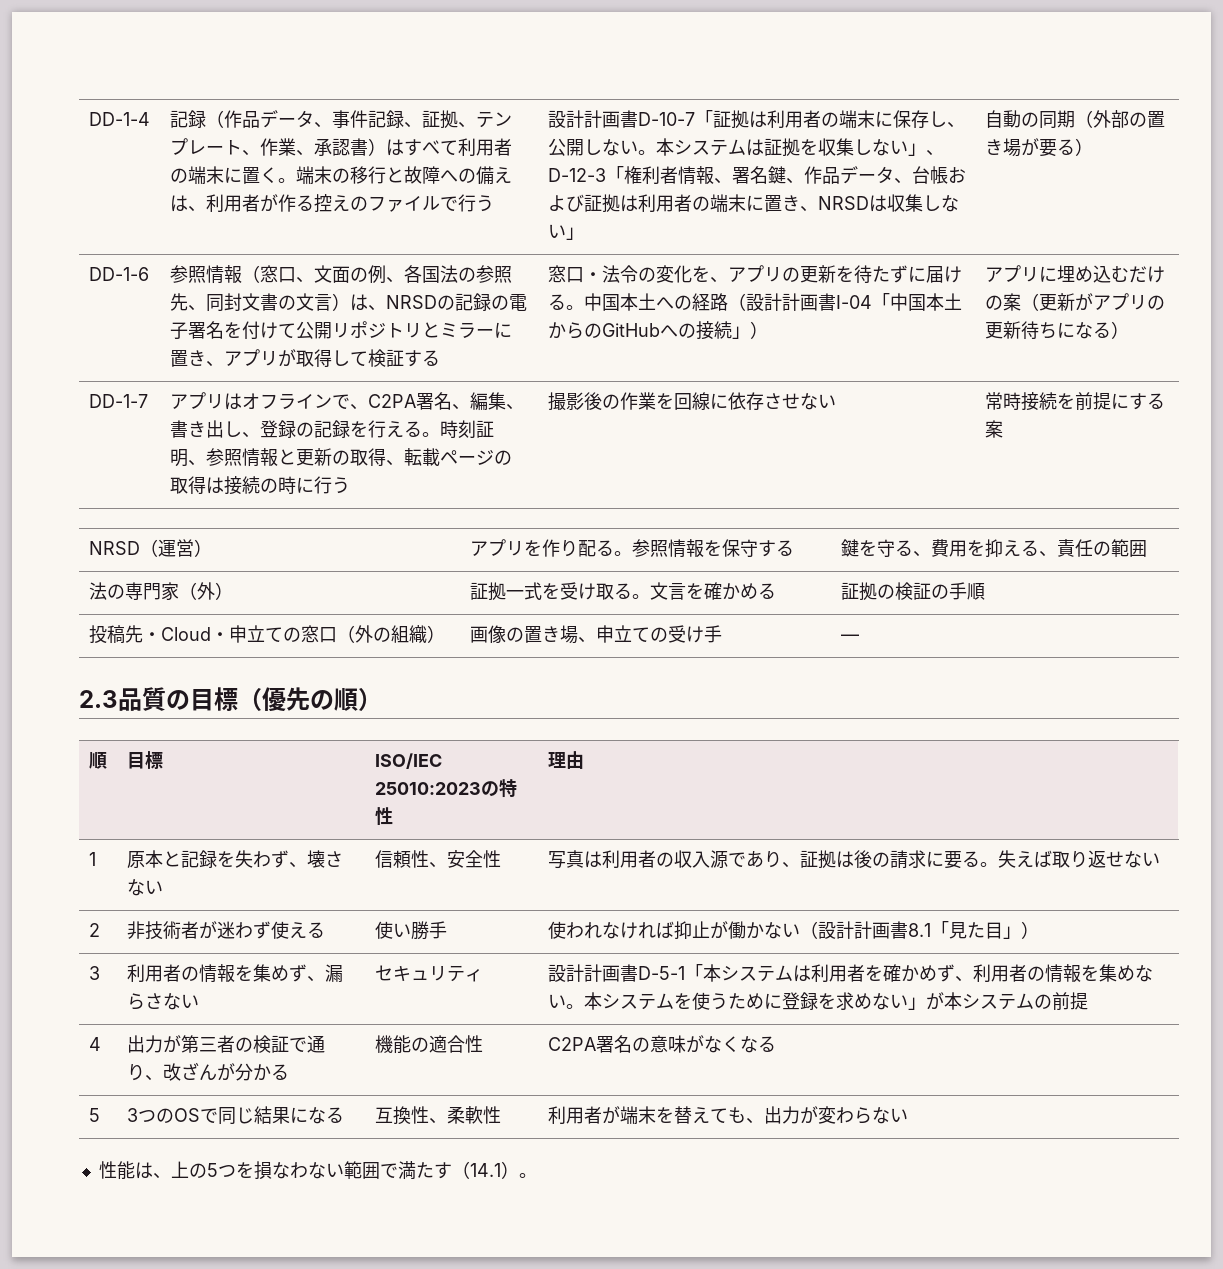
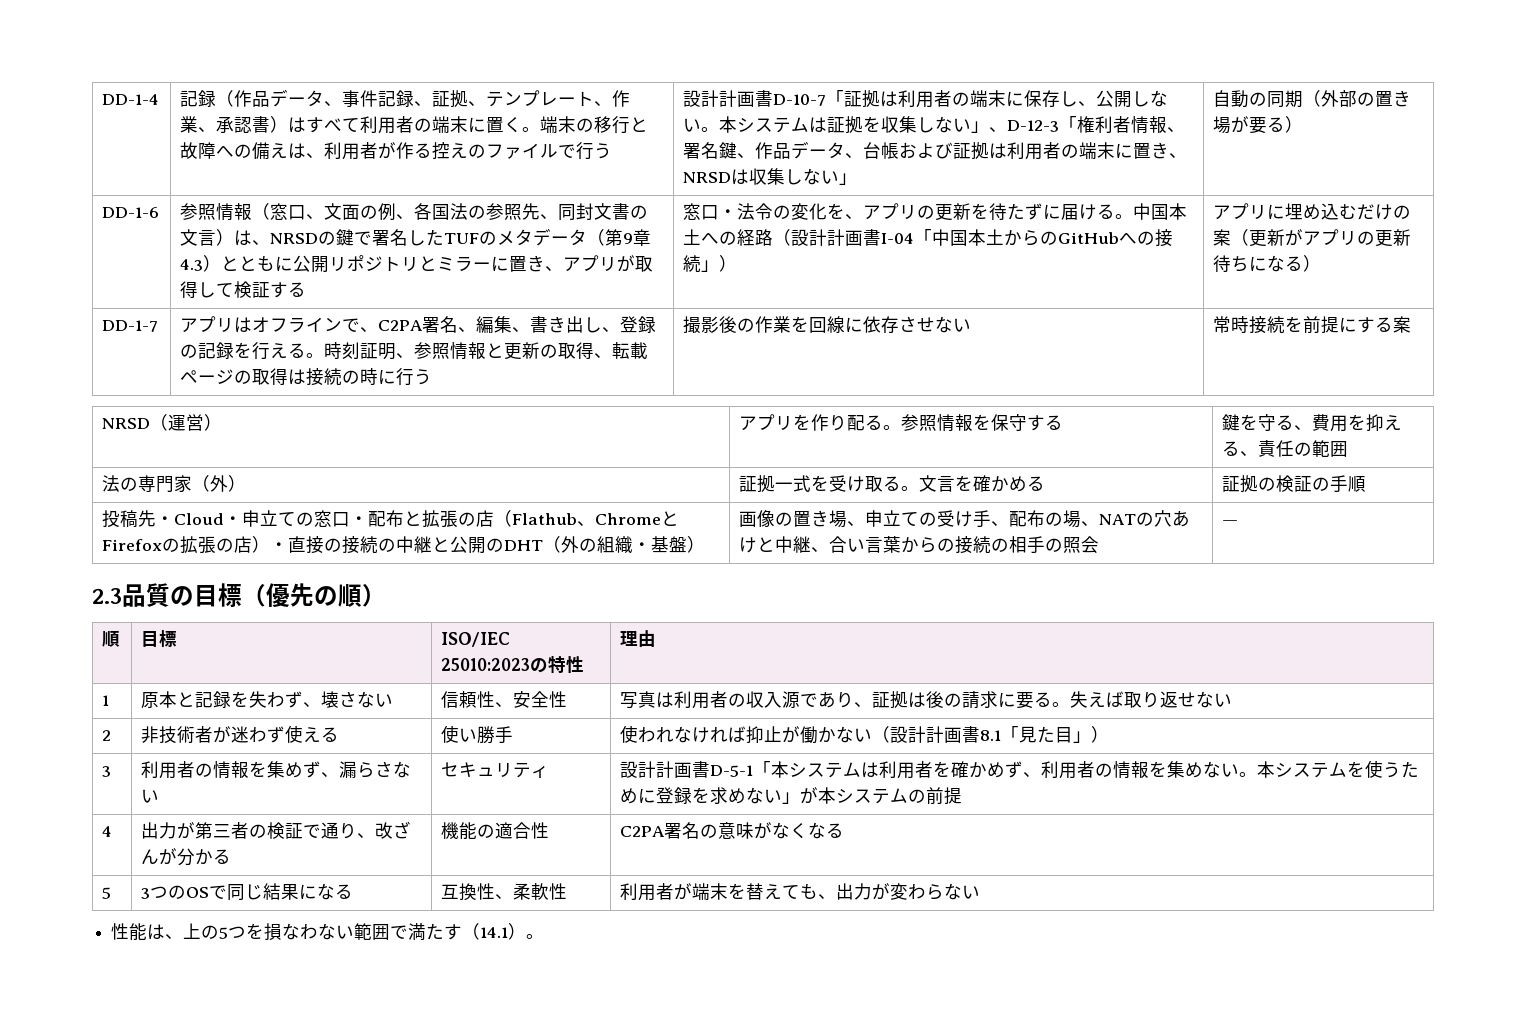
[454,293,527,311] [169,321,296,340] 記録の電子署名を付けて -> [336,228,652,246] [180,255,294,272] 鍵で署名したTUFのメタデータ（第9章4.3）とともに
(337, 635) none -> [350,510,680,528] [102,536,544,554] ・配布と拡張の店（Flathub、ChromeとFirefoxの拡張の店）・直接の接続の中継と公開のDHT
(427, 634) none -> [633,536,688,553] ・基盤
(722, 634) none -> [991,510,1191,528] [739,536,1100,554] 、配布の場、NATの穴あけと中継、合い言葉からの接続の相手の照会

